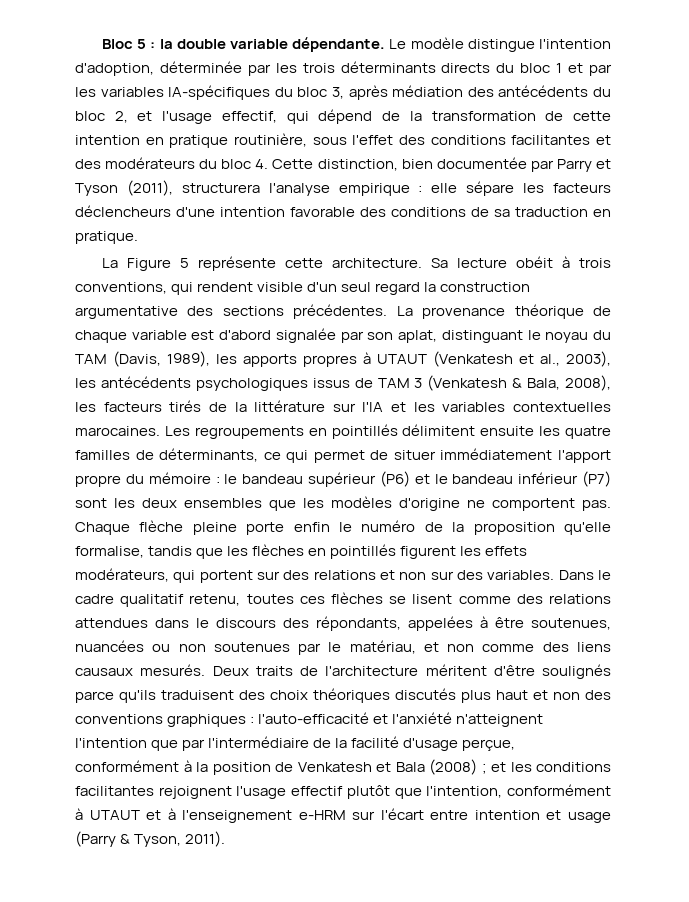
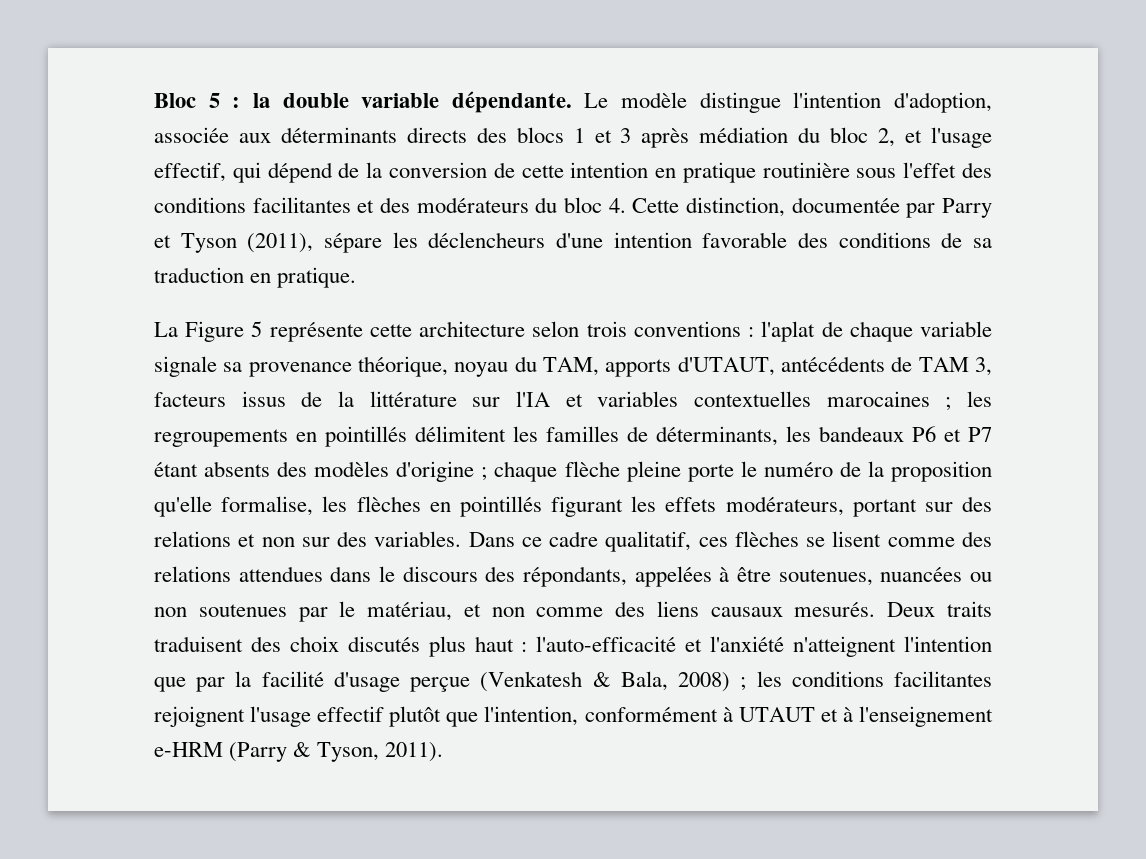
[159,61,613,76] [75,85,589,100] déterminée par les trois déterminants directs du bloc 1 et par les variables IA-spécifiques du bloc 3, après médiation des antécédents -> [154,127,789,148] associée aux déterminants directs des blocs 1 et 3 après médiation
[431,111,536,121] transformation -> [388,162,487,178] conversion
[234,133,307,147] routinière, -> [762,162,850,178] routinière
[401,159,433,169] bien -> (786, 207) none
[181,183,458,196] structurera l'analyse empirique : elle -> (314, 243) none
[553,183,612,193] facteurs -> (418, 240) none
[331,256,611,268] [75,282,531,295] [75,304,612,319] [75,328,612,343] [75,351,611,367] [75,375,611,391] [75,400,202,412] architecture. Sa lecture obéit à trois conventions, qui rendent visible d'un seul regard la construction argumentative des sections précédentes. La provenance théorique de chaque variable est d'abord signalée par son aplat, distinguant le noyau du TAM (Davis, 1989), les apports propres à UTAUT (Venkatesh et al., 2003), les antécédents psychologiques issus de TAM 3 (Venkatesh & Bala, 2008), les facteurs tirés -> [419,321,993,342] [154,356,993,377] [154,391,286,407] architecture selon trois conventions : l'aplat de chaque variable signale sa provenance théorique, noyau du TAM, apports d'UTAUT, antécédents de TAM 3, facteurs issus
[413,402,435,412] les -> (583, 400) none
[75,426,190,436] marocaines. Les -> [826,391,992,411] marocaines ; les
[480,426,611,439] [75,448,611,463] [75,471,611,487] [75,496,611,511] [75,522,130,535] ensuite les quatre familles de déterminants, ce qui permet de situer immédiatement l'apport propre du mémoire : le bandeau supérieur (P6) et le bandeau inférieur (P7) sont les deux ensembles que les modèles d'origine ne comportent pas. Chaque -> [513,426,992,446] [154,461,558,482] les familles de déterminants, les bandeaux P6 et P7 étant absents des modèles d'origine ; chaque
[293,522,330,532] enfin -> (734, 473) none
[148,546,224,559] tandis que -> (314, 506) none
[400,546,457,559] figurent -> [551,496,623,517] figurant
[173,570,253,583] qui portent -> [852,499,917,517] portant
[597,570,611,580] [75,594,294,607] le cadre qualitatif retenu, toutes -> [521,531,692,552] ce cadre qualitatif,
[300,664,611,679] [75,690,156,703] de l'architecture méritent d'être soulignés parce qu'ils -> (992, 609) none
[313,688,390,703] théoriques -> (339, 644) none
[533,690,611,700] [75,714,247,727] et non des conventions graphiques -> (514, 644) none
[208,736,332,748] l'intermédiaire de -> (226, 684) none
[462,739,516,751] [75,759,506,775] perçue, conformément à la position de Venkatesh et Bala (2008) ; et -> [410,671,747,692] perçue (Venkatesh & Bala, 2008) ;
[352,808,612,823] sur l'écart entre intention et usage -> (223, 749) none

